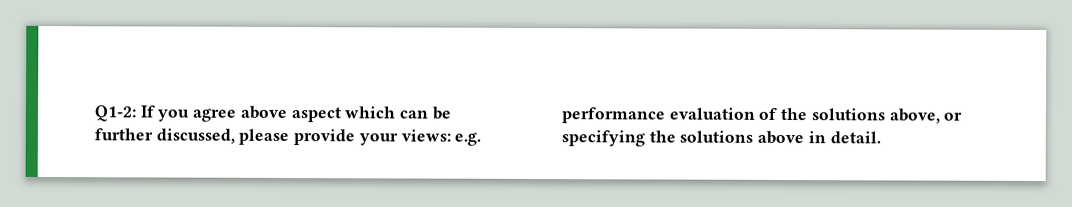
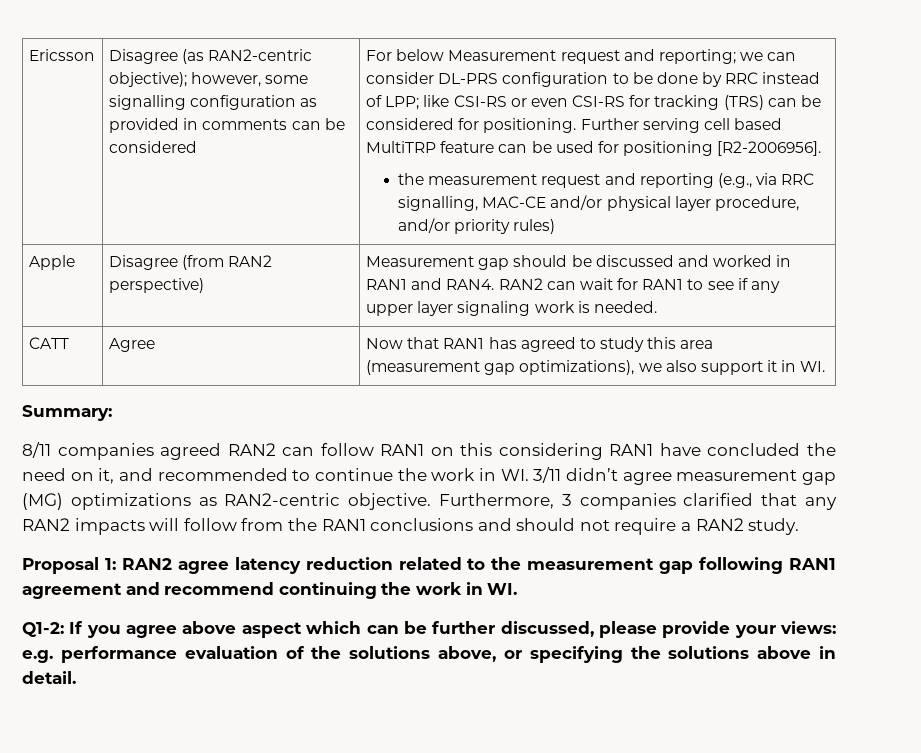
(94, 113) none -> [28,49,95,61] [108,49,313,64] [108,72,309,87] [108,95,318,110] [108,118,345,133] [108,141,197,153] [365,49,797,64] [365,72,821,87] [365,95,821,110] [365,118,783,133] [365,141,822,156] [398,173,815,188] [398,195,799,211] [398,218,556,234] [28,255,75,270] [108,255,273,270] [108,278,204,293] [365,255,792,270] [365,278,780,293] [365,301,657,316] [28,337,69,349] [108,338,155,352] [365,337,714,352] [365,360,826,375] [22,405,112,421] [22,442,837,460] [22,467,836,485] [22,493,837,510] [22,518,800,535] [22,557,836,574] [22,582,518,599] Ericsson | Disagree (as RAN2-centric objective); however, some signalling configuration as provided in comments can be considered | For below Measurement request and reporting; we can consider DL-PRS configuration to be done by RRC instead of LPP; like CSI-RS or even CSI-RS for tracking (TRS) can be considered for positioning. Further serving cell based MultiTRP feature can be used for positioning [R2-2006956]. // the measurement request and reporting (e.g., via RRC signalling, MAC-CE and/or physical layer procedure, and/or priority rules) // Apple | Disagree (from RAN2 perspective) | Measurement gap should be discussed and worked in RAN1 and RAN4. RAN2 can wait for RAN1 to see if any upper layer signaling work is needed. // CATT | Agree | Now that RAN1 has agreed to study this area (measurement gap optimizations), we also support it in WI. // Summary: // 8/11 companies agreed RAN2 can follow RAN1 on this considering RAN1 have concluded the need on it, and recommended to continue the work in WI. 3/11 didn’t agree measurement gap (MG) optimizations as RAN2-centric objective. Furthermore, 3 companies clarified that any RAN2 impacts will follow from the RAN1 conclusions and should not require a RAN2 study. // Proposal 1: RAN2 agree latency reduction related to the measurement gap following RAN1 agreement and recommend continuing the work in WI. //

